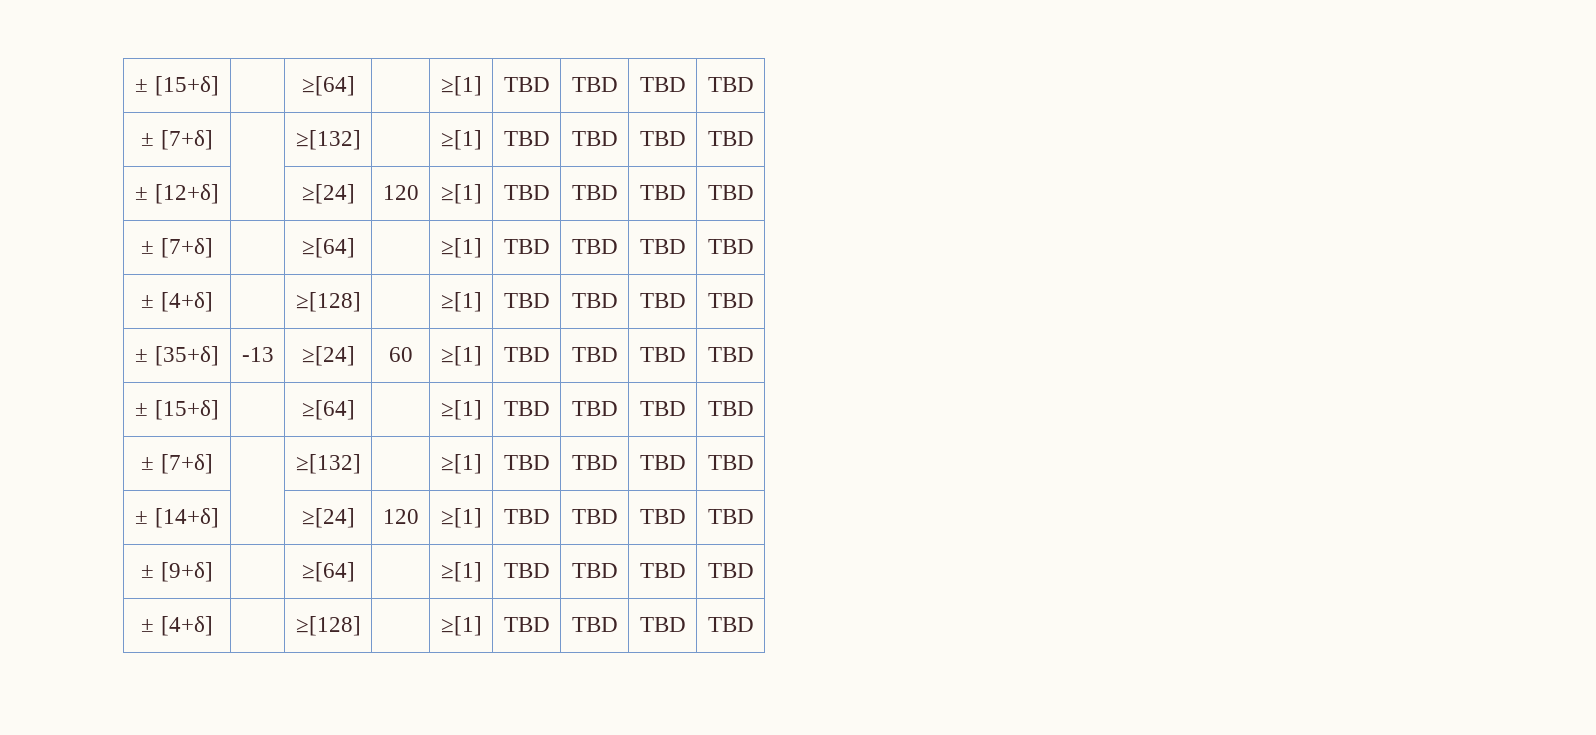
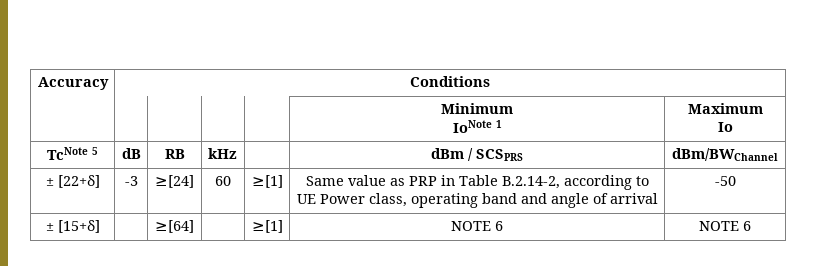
[135,76,219,96] [301,76,355,96] [440,76,482,96] [503,77,550,92] [571,77,618,92] [639,77,686,92] [707,77,754,92] [141,130,213,150] [295,130,361,150] [440,130,482,150] [503,131,550,146] [571,131,618,146] [639,131,686,146] [707,131,754,146] [135,184,219,204] [301,184,355,204] [382,185,419,200] [440,184,482,204] [503,185,550,200] [571,185,618,200] [639,185,686,200] [707,185,754,200] [141,238,213,258] [301,238,355,258] [440,238,482,258] [503,239,550,254] [571,239,618,254] [639,239,686,254] [707,239,754,254] [141,292,213,312] [295,292,361,312] [440,292,482,312] [503,293,550,308] [571,293,618,308] [639,293,686,308] [707,293,754,308] [135,346,219,366] [241,347,274,362] [301,346,355,366] [388,347,413,362] [440,346,482,366] [503,347,550,362] [571,347,618,362] [639,347,686,362] [707,347,754,362] [135,400,219,420] [301,400,355,420] [440,400,482,420] [503,401,550,416] [571,401,618,416] [639,401,686,416] [707,401,754,416] [141,454,213,474] [295,454,361,474] [440,454,482,474] [503,455,550,470] [571,455,618,470] [639,455,686,470] [707,455,754,470] [135,508,219,528] [301,508,355,528] [382,509,419,524] [440,508,482,528] [503,509,550,524] [571,509,618,524] [639,509,686,524] [707,509,754,524] [141,562,213,582] [301,562,355,582] [440,562,482,582] [503,563,550,578] [571,563,618,578] [639,563,686,578] [707,563,754,578] [141,616,213,636] [295,616,361,636] [440,616,482,636] [503,617,550,632] [571,617,618,632] [639,617,686,632] [707,617,754,632] ± [15+δ] | | ≥[64] | | ≥[1] | TBD | TBD | TBD | TBD // ± [7+δ] | | ≥[132] | | ≥[1] | TBD | TBD | TBD | TBD // ± [12+δ] | | ≥[24] | 120 | ≥[1] | TBD | TBD | TBD | TBD // ± [7+δ] | | ≥[64] | | ≥[1] | TBD | TBD | TBD | TBD // ± [4+δ] | | ≥[128] | | ≥[1] | TBD | TBD | TBD | TBD // ± [35+δ] | -13 | ≥[24] | 60 | ≥[1] | TBD | TBD | TBD | TBD // ± [15+δ] | | ≥[64] | | ≥[1] | TBD | TBD | TBD | TBD // ± [7+δ] | | ≥[132] | | ≥[1] | TBD | TBD | TBD | TBD // ± [14+δ] | | ≥[24] | 120 | ≥[1] | TBD | TBD | TBD | TBD // ± [9+δ] | | ≥[64] | | ≥[1] | TBD | TBD | TBD | TBD // ± [4+δ] | | ≥[128] | | ≥[1] | TBD | TBD | TBD | TBD -> [37,77,109,90] [410,76,490,87] [441,103,513,114] [452,120,502,133] [687,103,763,114] [717,122,733,132] [47,147,98,160] [121,148,141,159] [164,149,185,159] [207,148,237,159] [431,148,523,161] [672,148,778,161] [45,175,100,188] [124,176,138,186] [155,175,194,188] [215,176,231,186] [251,175,283,188] [305,175,649,190] [296,193,658,208] [714,176,736,186] [45,220,100,233] [155,220,194,233] [251,220,283,233] [451,221,503,231] [699,221,751,231] Accuracy | Conditions // | | | | | Minimum // IoNote 1 | Maximum // Io // TcNote 5 | dB | RB | kHz | | dBm / SCSPRS | dBm/BWChannel // ± [22+δ] | -3 | ≥[24] | 60 | ≥[1] | Same value as PRP in Table B.2.14-2, according to UE Power class, operating band and angle of arrival | -50 // ± [15+δ] | | ≥[64] | | ≥[1] | NOTE 6 | NOTE 6

